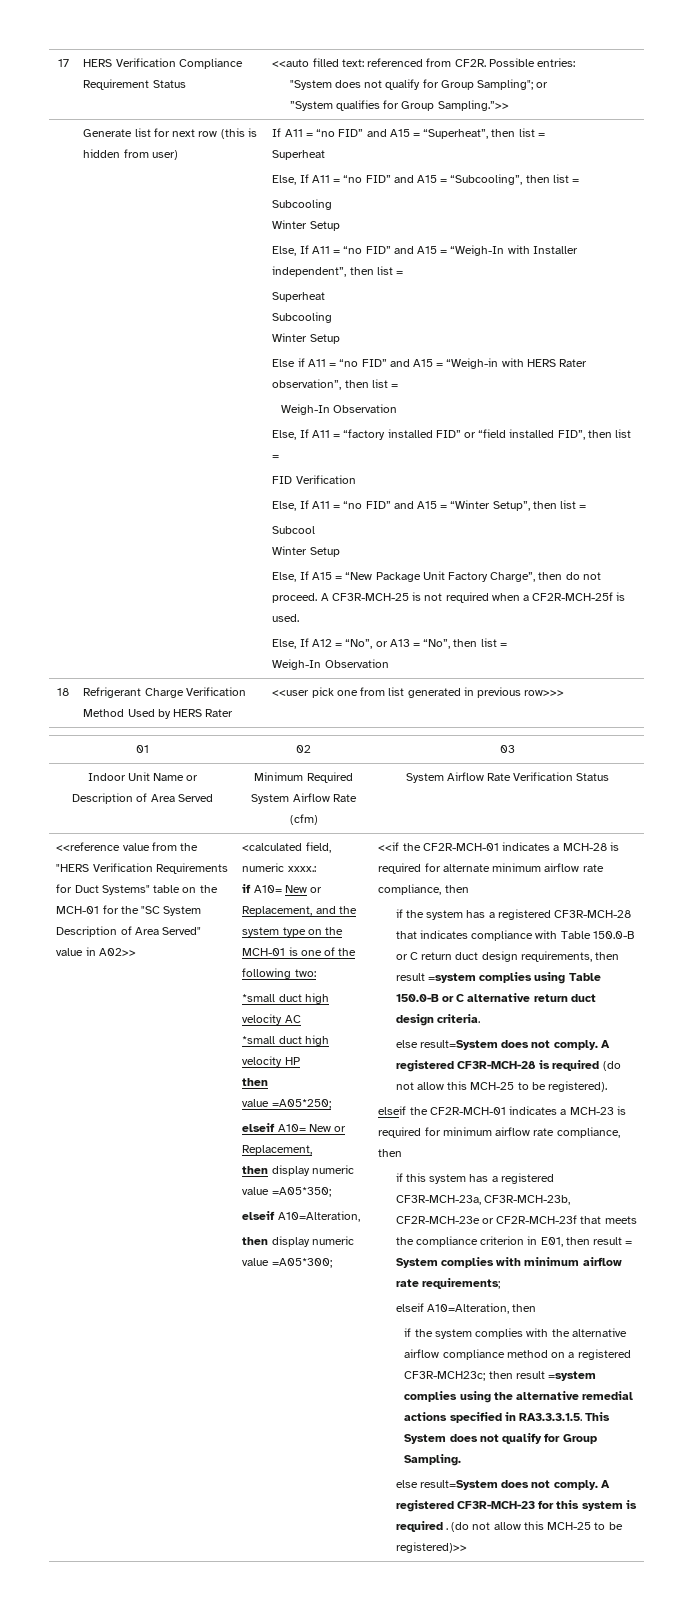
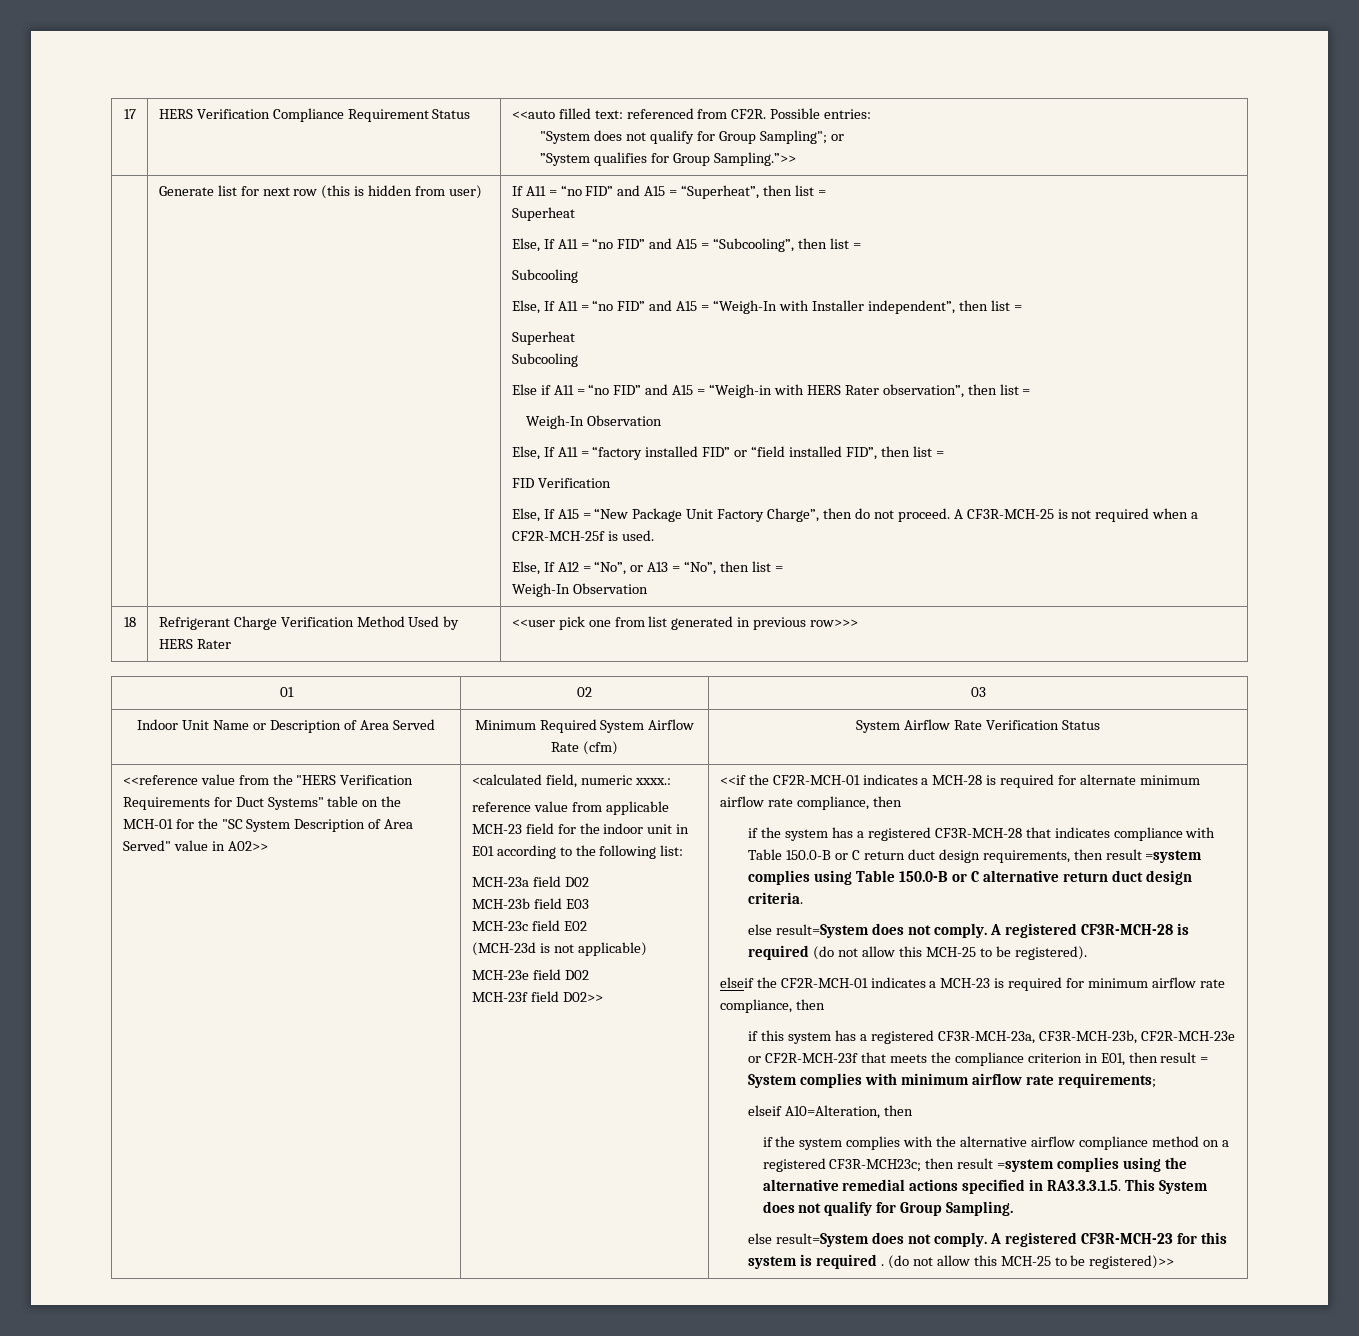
[272,220,340,231] // Winter Setup -> (578, 276) none
[272,333,340,344] // Winter Setup -> (578, 360) none
[272,500,587,511] [272,526,316,534] [272,546,340,557] // Else, If A11 = “no FID” and A15 = “Winter Setup”, then list = // Subcool // Winter Setup -> (611, 483) none
[242,884,323,893] [242,906,357,916] [242,927,344,937] [242,947,357,956] [242,968,316,979] [242,993,329,1004] [242,1014,301,1025] [242,1035,329,1046] [242,1056,300,1067] [242,1078,269,1086] [242,1099,331,1109] [242,1123,347,1132] [242,1145,313,1155] [242,1165,354,1176] [242,1187,331,1197] [242,1211,360,1222] [242,1236,354,1247] [242,1258,332,1268] if A10= New or Replacement, and the system type on the MCH-01 is one of the following two: // *small duct high velocity AC // *small duct high velocity HP // then // value =A05*250; // elseif A10= New or Replacement, // then display numeric value =A05*350; // elseif A10=Alteration, // then display numeric value =A05*300; -> [471,801,669,815] [471,823,690,834] [471,845,684,859] [471,876,589,887] [471,898,589,909] [471,920,587,931] [471,942,647,956] [471,969,589,980] [471,991,603,1002] reference value from applicable MCH-23 field for the indoor unit in E01 according to the following list: // MCH-23a field D02 // MCH-23b field E03 // MCH-23c field E02 // (MCH-23d is not applicable) // MCH-23e field D02 // MCH-23f field D02>>

